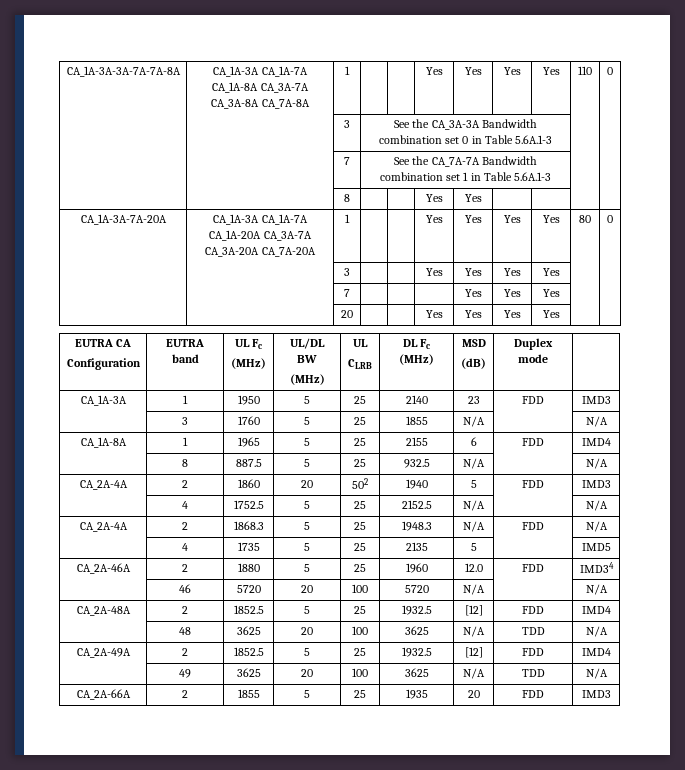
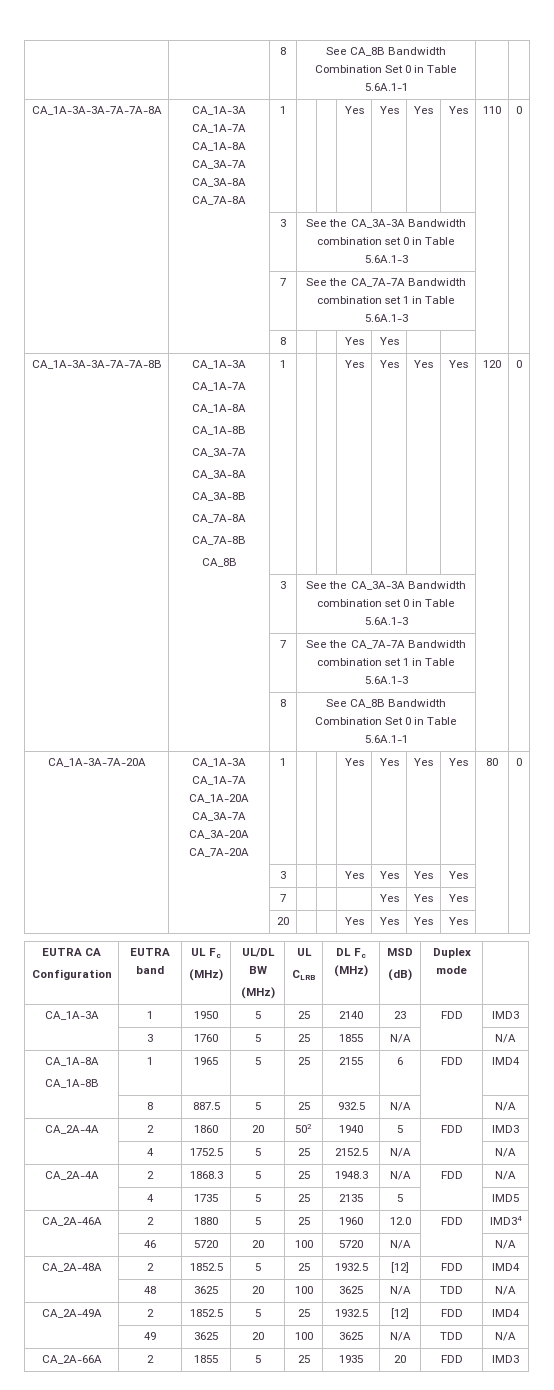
(66, 71) none -> [280,47,286,55] [325,47,447,56] [314,65,458,73] [364,83,408,91] | | 8 | See CA_8B Bandwidth Combination Set 0 in Table 5.6A.1-1 | | //
(482, 198) none -> [31,360,162,369] [192,360,246,369] [192,382,246,391] [192,404,246,413] [192,426,246,435] [192,448,246,457] [192,470,246,479] [192,492,246,501] [192,514,246,523] [192,536,246,545] [201,558,237,567] [280,360,286,368] [344,360,364,368] [379,360,399,368] [414,360,433,368] [448,360,468,368] [483,360,501,368] [516,360,522,368] [280,581,286,589] [306,581,466,590] [316,599,456,607] [364,617,408,625] [280,640,286,648] [306,640,466,649] [316,658,456,666] [364,676,408,684] [280,699,286,707] [325,699,447,708] [314,717,458,725] [364,735,408,743] // CA_1A-3A-3A-7A-7A-8B | CA_1A-3A // CA_1A-7A // CA_1A-8A // CA_1A-8B // CA_3A-7A // CA_3A-8A // CA_3A-8B // CA_7A-8A // CA_7A-8B // CA_8B | 1 | | | Yes | Yes | Yes | Yes | 120 | 0 // | | 3 | See the CA_3A-3A Bandwidth combination set 0 in Table 5.6A.1-3 | | // | | 7 | See the CA_7A-7A Bandwidth combination set 1 in Table 5.6A.1-3 | | // | | 8 | See CA_8B Bandwidth Combination Set 0 in Table 5.6A.1-1 | |
(127, 442) none -> [44,1079,99,1088] // CA_1A-8B

